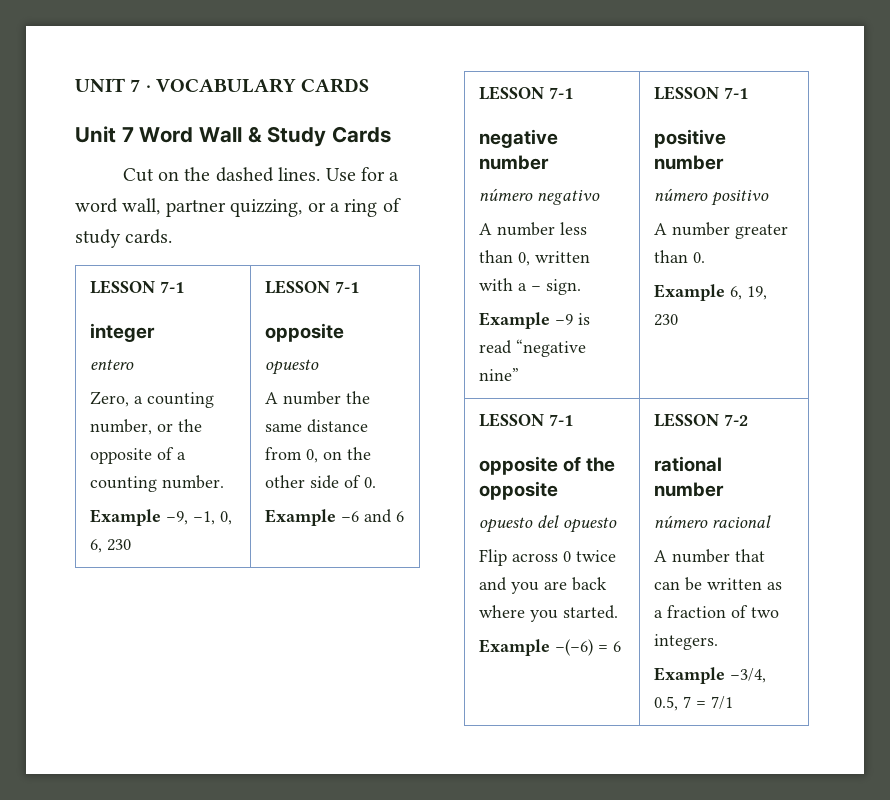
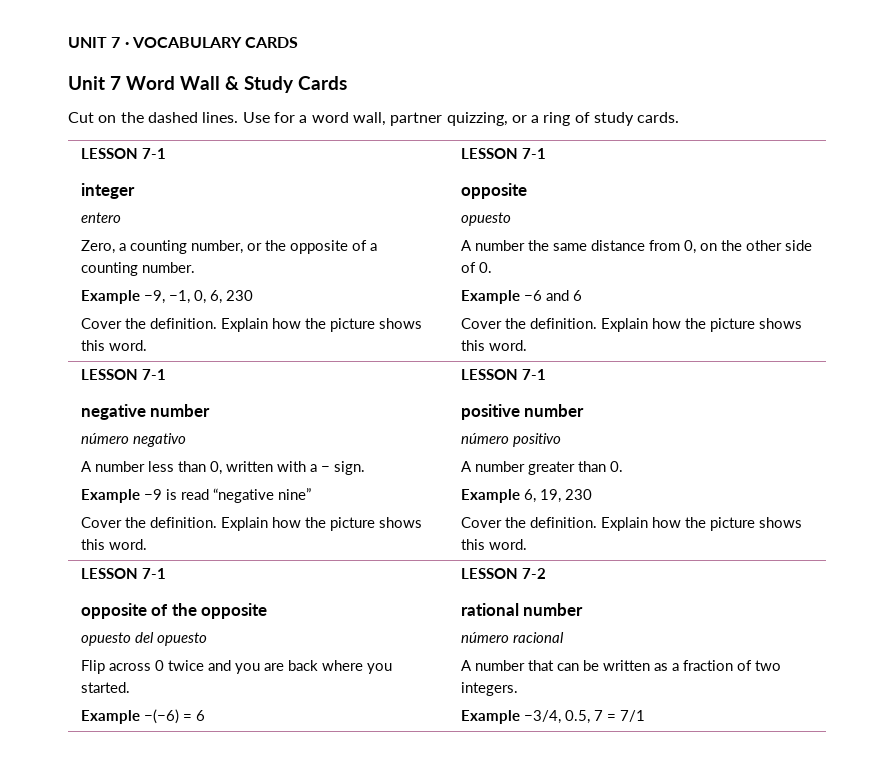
(132, 545) none -> [80,318,422,332] [80,340,147,351] // Cover the definition. Explain how the picture shows this word.
(405, 516) none -> [460,318,802,332] [460,340,527,351] // Cover the definition. Explain how the picture shows this word.
(520, 374) none -> [80,517,422,531] [80,539,147,550] // Cover the definition. Explain how the picture shows this word.
(679, 320) none -> [460,517,802,531] [460,539,527,550] // Cover the definition. Explain how the picture shows this word.

